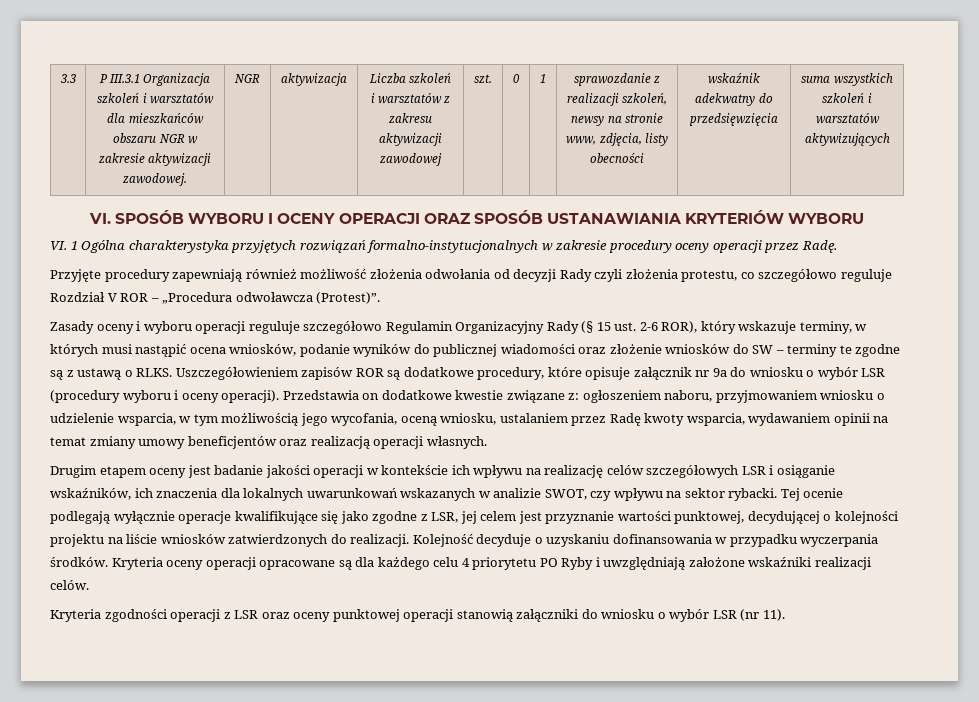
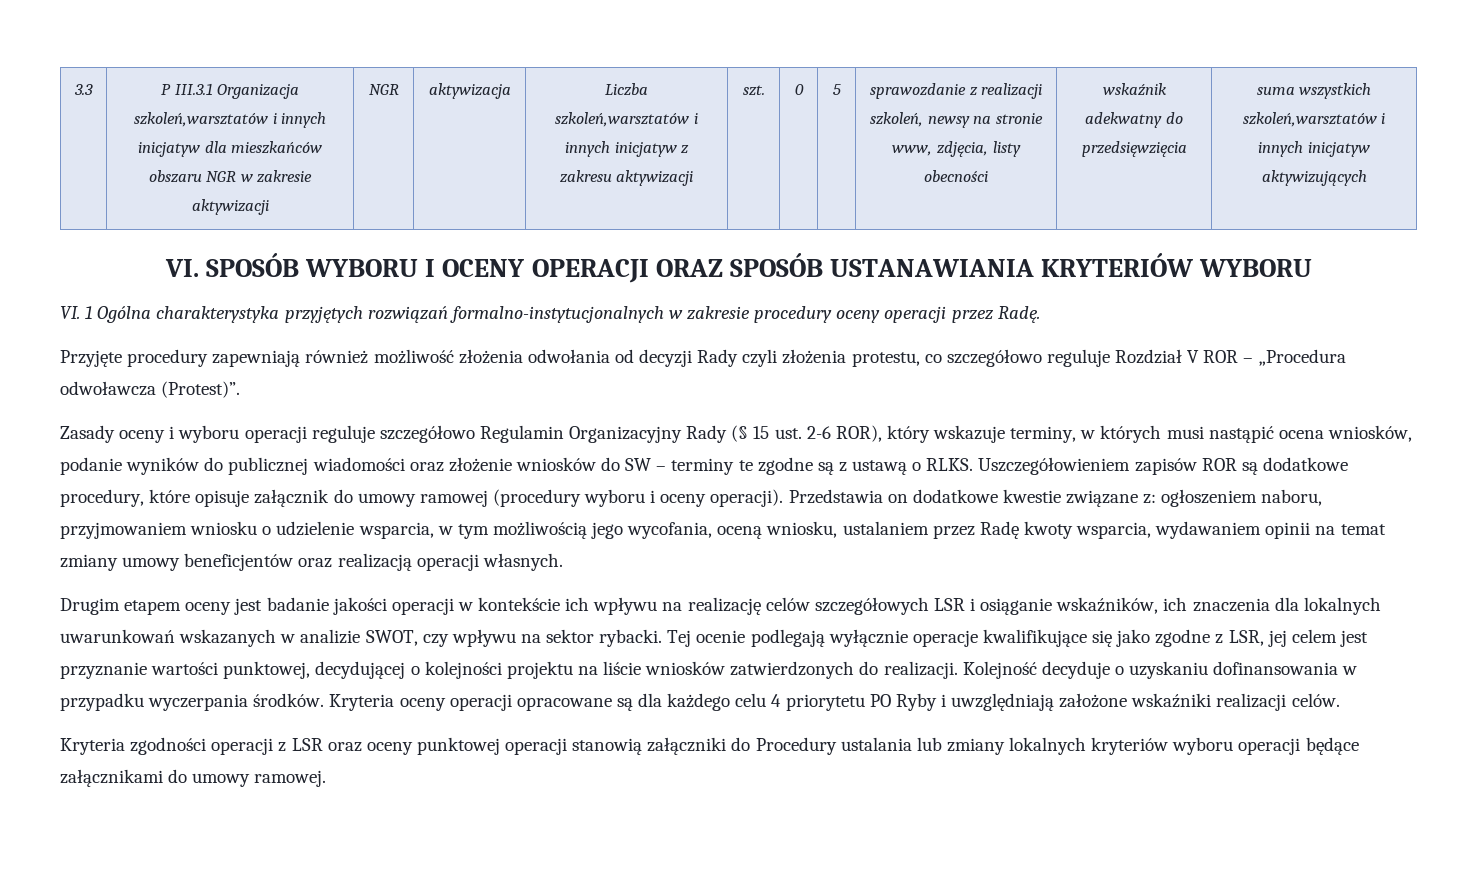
[97,93,214,104] szkoleń i warsztatów -> [133,112,327,128] [137,142,200,157] szkoleń,warsztatów i innych inicjatyw
[122,173,187,186] zawodowej. -> (269, 207) none
[409,73,452,83] [370,93,442,104] szkoleń i warsztatów -> [555,112,698,127] [564,141,677,157] szkoleń,warsztatów i innych inicjatyw
[378,153,442,166] zawodowej -> (694, 178) none
[540,74,546,83] 1 -> [832,84,841,95] 5
[822,93,872,103] [815,113,880,124] szkoleń i warsztatów -> [1242,112,1386,127] [1258,141,1370,157] szkoleń,warsztatów i innych inicjatyw
[695,367,886,380] nr 9a do wniosku o wybór LSR -> [333,489,488,507] do umowy ramowej
[601,609,785,622] wniosku o wybór LSR (nr 11). -> [755,737,1359,755] [60,769,327,787] Procedury ustalania lub zmiany lokalnych kryteriów wyboru operacji będące załącznikami do umowy ramowej.

